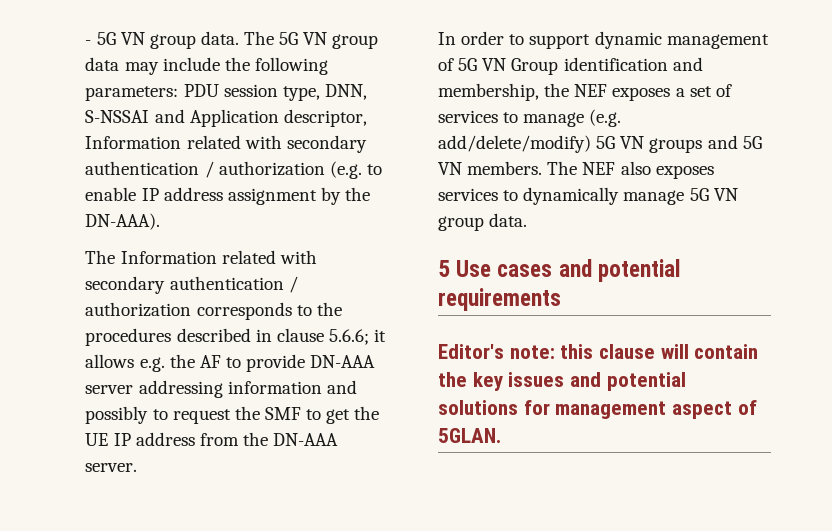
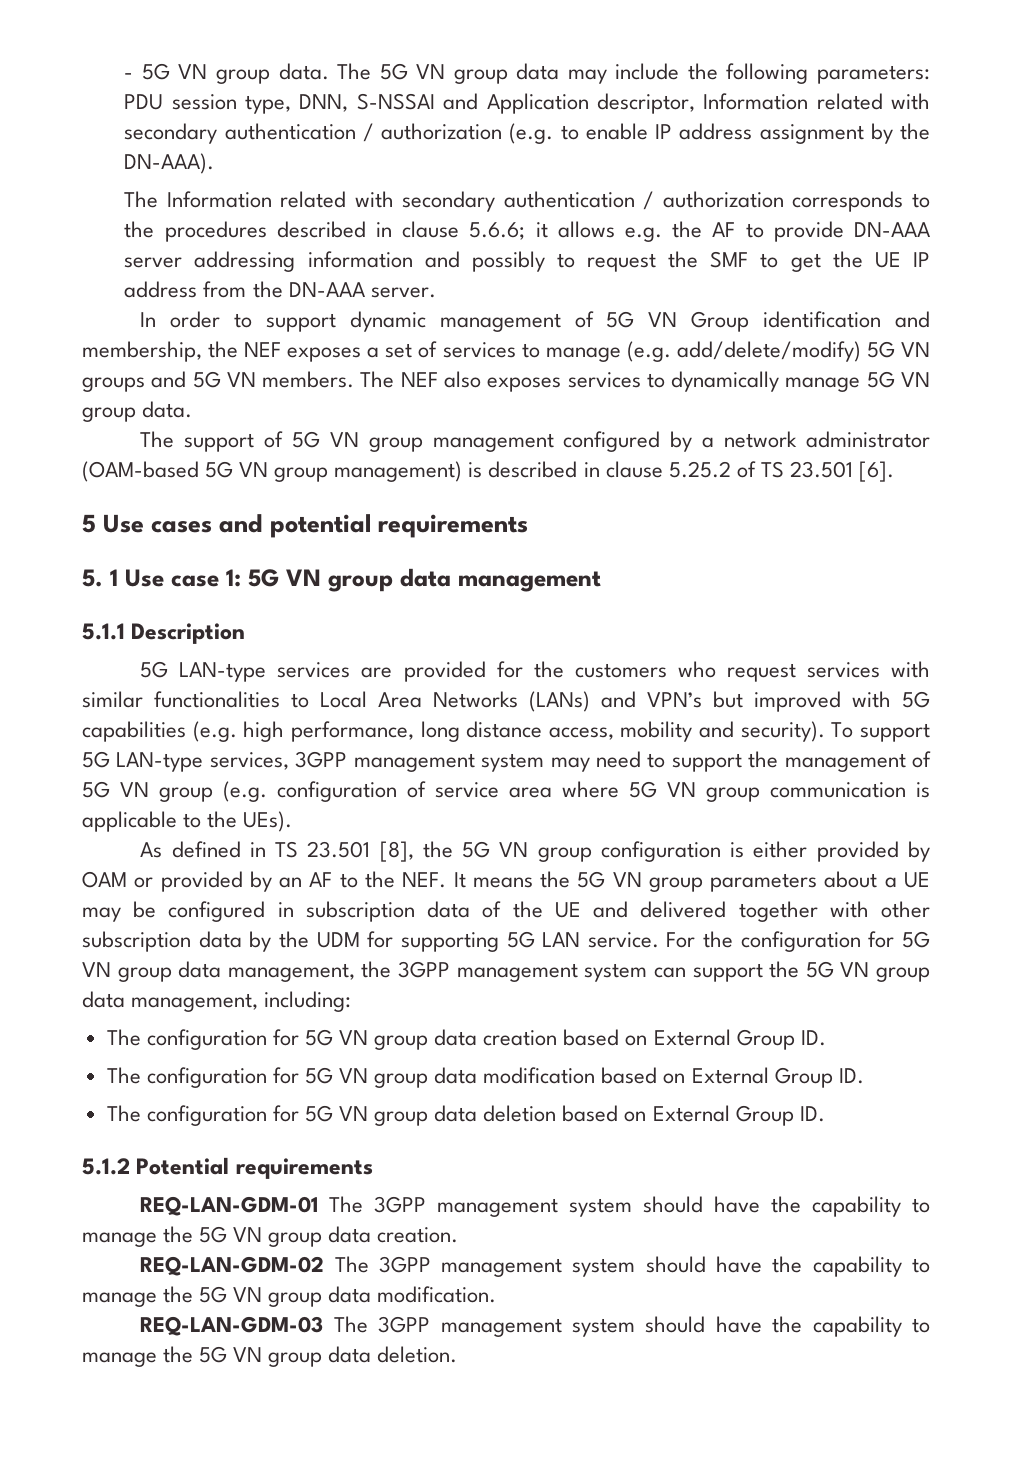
(528, 220) none -> [140,431,931,452] [82,461,894,482] // The support of 5G VN group management configured by a network administrator (OAM-based 5G VN group management) is described in clause 5.25.2 of TS 23.501 [6].
[438,344,759,359] [438,372,686,391] [438,400,757,419] [438,428,501,443] Editor's note: this clause will contain the key issues and potential solutions for management aspect of 5GLAN. -> [82,568,601,592] [82,623,246,644] [140,661,930,682] [82,691,930,712] [82,721,930,742] [82,751,931,772] [82,781,930,802] [82,811,293,832] [140,841,930,862] [82,871,931,892] [82,901,931,922] [82,931,930,952] [82,961,931,982] [82,991,352,1012] [106,1029,826,1050] [106,1067,864,1088] [106,1105,825,1126] [82,1157,373,1179] [140,1196,931,1217] [82,1226,459,1247] [140,1256,930,1277] [82,1286,497,1307] [140,1316,931,1337] [82,1346,458,1367] 5. 1 Use case 1: 5G VN group data management // 5.1.1 Description // 5G LAN-type services are provided for the customers who request services with similar functionalities to Local Area Networks (LANs) and VPN’s but improved with 5G capabilities (e.g. high performance, long distance access, mobility and security). To support 5G LAN-type services, 3GPP management system may need to support the management of 5G VN group (e.g. configuration of service area where 5G VN group communication is applicable to the UEs). // As defined in TS 23.501 [8], the 5G VN group configuration is either provided by OAM or provided by an AF to the NEF. It means the 5G VN group parameters about a UE may be configured in subscription data of the UE and delivered together with other subscription data by the UDM for supporting 5G LAN service. For the configuration for 5G VN group data management, the 3GPP management system can support the 5G VN group data management, including: // The configuration for 5G VN group data creation based on External Group ID. // The configuration for 5G VN group data modification based on External Group ID. // The configuration for 5G VN group data deletion based on External Group ID. // 5.1.2 Potential requirements // REQ-LAN-GDM-01 The 3GPP management system should have the capability to manage the 5G VN group data creation. // REQ-LAN-GDM-02 The 3GPP management system should have the capability to manage the 5G VN group data modification. // REQ-LAN-GDM-03 The 3GPP management system should have the capability to manage the 5G VN group data deletion.

